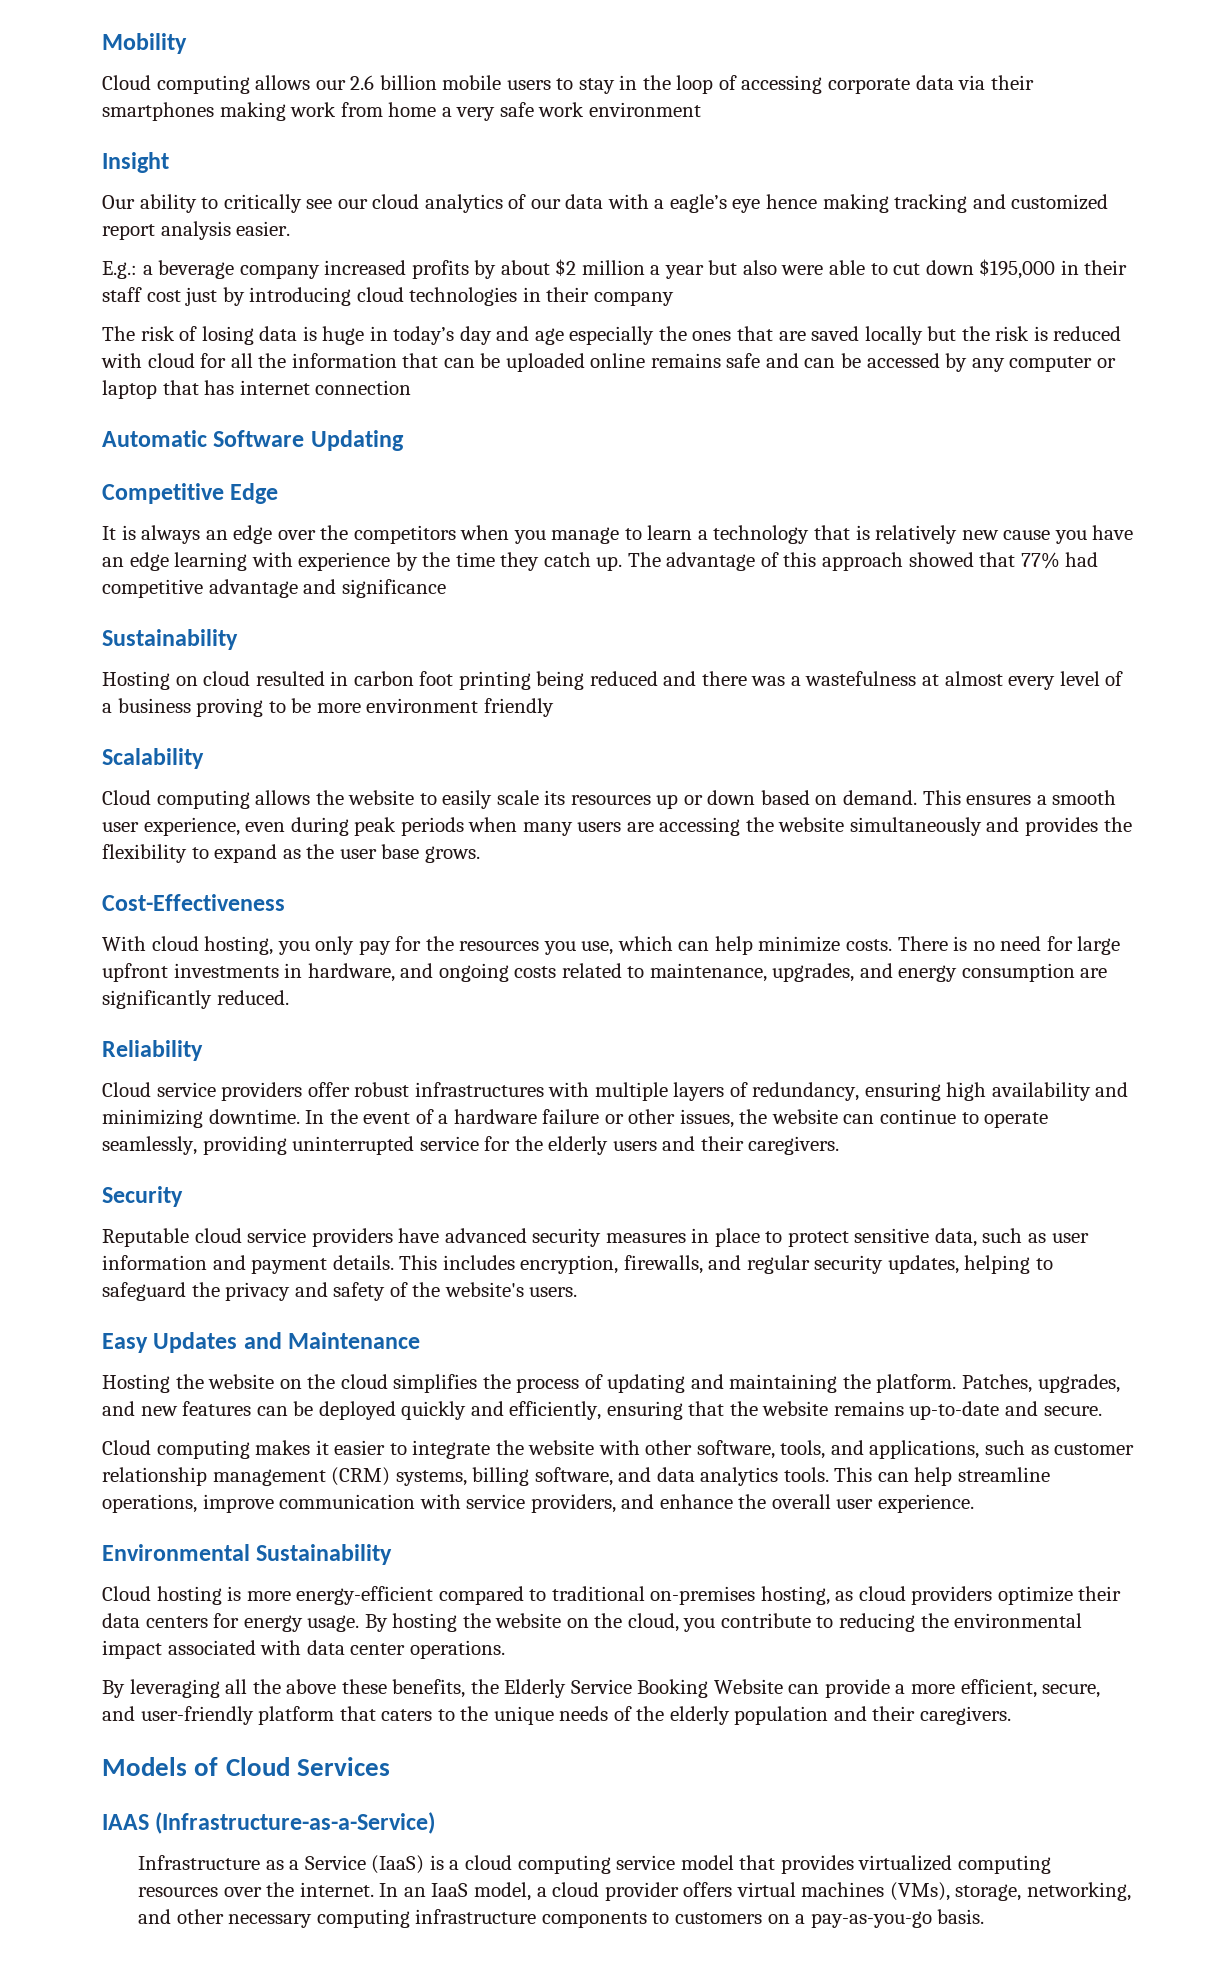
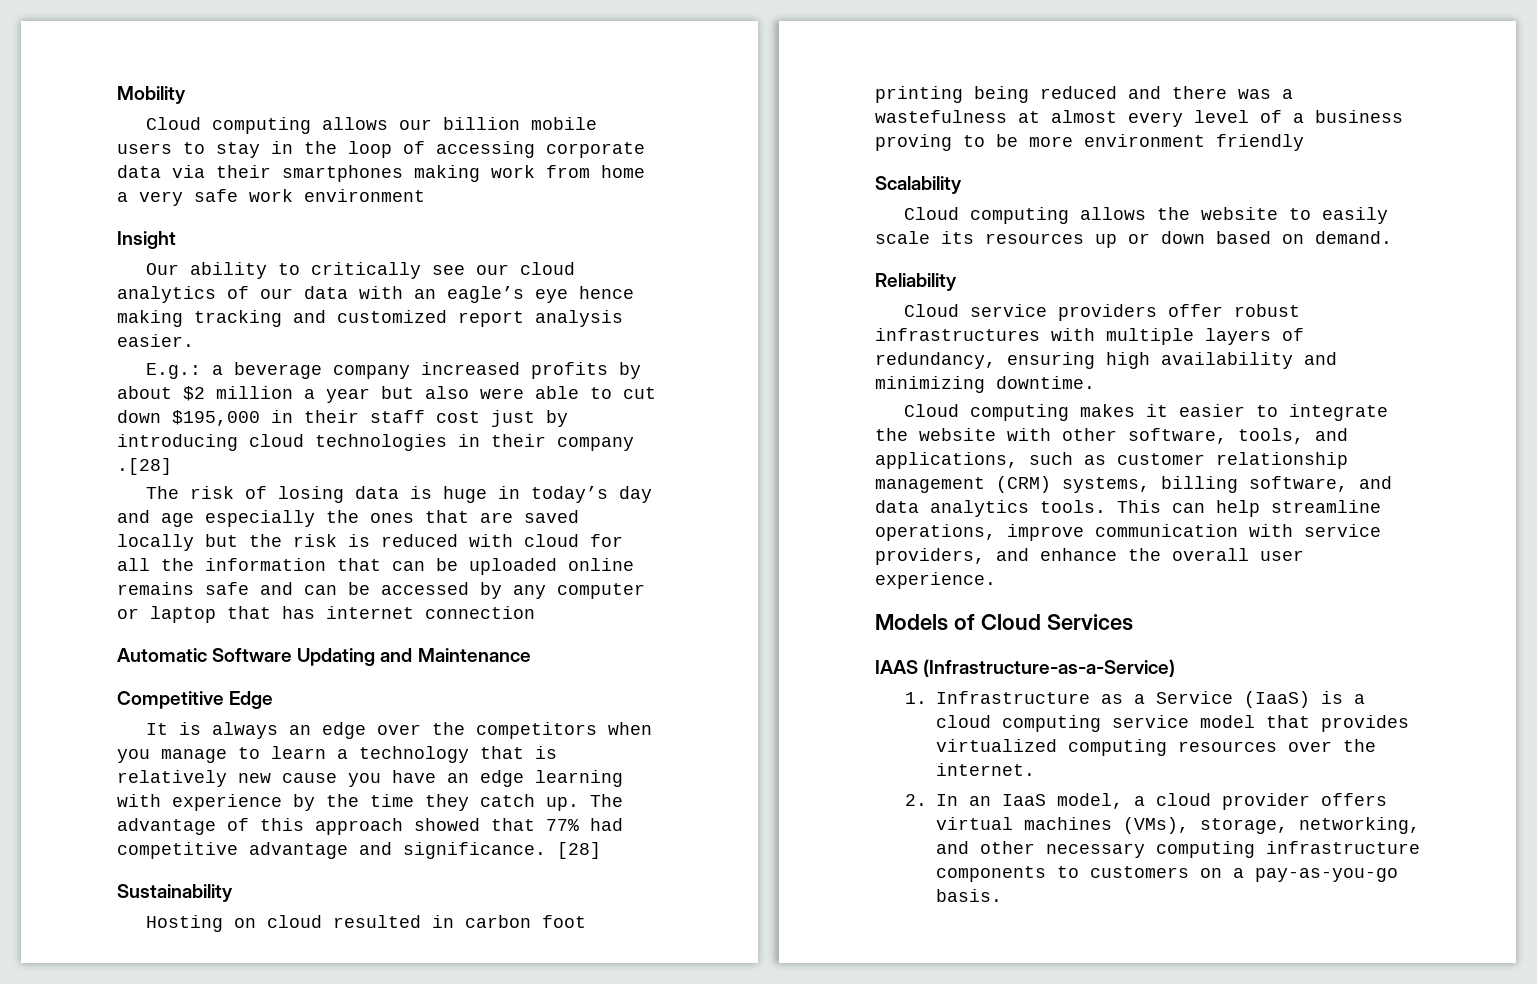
[350,75,375,90] 2.6 -> (432, 124) none
[654,199,665,209] a -> [414,289,436,299] an
(674, 298) none -> [117,458,172,475] .[28]
(404, 440) none -> [380,648,531,662] and Maintenance
[341,579,446,598] significance -> [403,842,601,859] significance. [28]
[922,790,1117,805] [102,817,1132,836] [102,844,480,863] [102,894,285,911] [102,936,1121,955] [102,963,1108,982] [102,990,289,1009] This ensures a smooth user experience, even during peak periods when many users are accessing the website simultaneously and provides the flexibility to expand as the user base grows. // Cost-Effectiveness // With cloud hosting, you only pay for the resources you use, which can help minimize costs. There is no need for large upfront investments in hardware, and ongoing costs related to maintenance, upgrades, and energy consumption are significantly reduced. -> (1392, 237) none
[305,1109,1049,1128] [102,1136,840,1155] [102,1186,183,1207] [102,1228,1089,1247] [102,1255,1053,1274] [102,1282,578,1301] [102,1332,421,1353] [102,1374,1120,1393] [102,1401,1102,1420] In the event of a hardware failure or other issues, the website can continue to operate seamlessly, providing uninterrupted service for the elderly users and their caregivers. // Security // Reputable cloud service providers have advanced security measures in place to protect sensitive data, such as user information and payment details. This includes encryption, firewalls, and regular security updates, helping to safeguard the privacy and safety of the website's users. // Easy Updates and Maintenance // Hosting the website on the cloud simplifies the process of updating and maintaining the platform. Patches, upgrades, and new features can be deployed quickly and efficiently, ensuring that the website remains up-to-date and secure. -> (1095, 382) none
[102,1544,393,1565] [102,1586,1122,1605] [102,1613,1083,1632] [102,1640,505,1659] [102,1679,1101,1698] [102,1706,1012,1725] // Environmental Sustainability // Cloud hosting is more energy-efficient compared to traditional on-premises hosting, as cloud providers optimize their data centers for energy usage. By hosting the website on the cloud, you contribute to reducing the environmental impact associated with data center operations. // By leveraging all the above these benefits, the Elderly Service Booking Website can provide a more efficient, secure, and user-friendly platform that caters to the unique needs of the elderly population and their caregivers. -> (996, 580) none
(436, 1823) none -> [904,692,927,704] 1.
(374, 1889) none -> [904,794,927,806] // 2.

